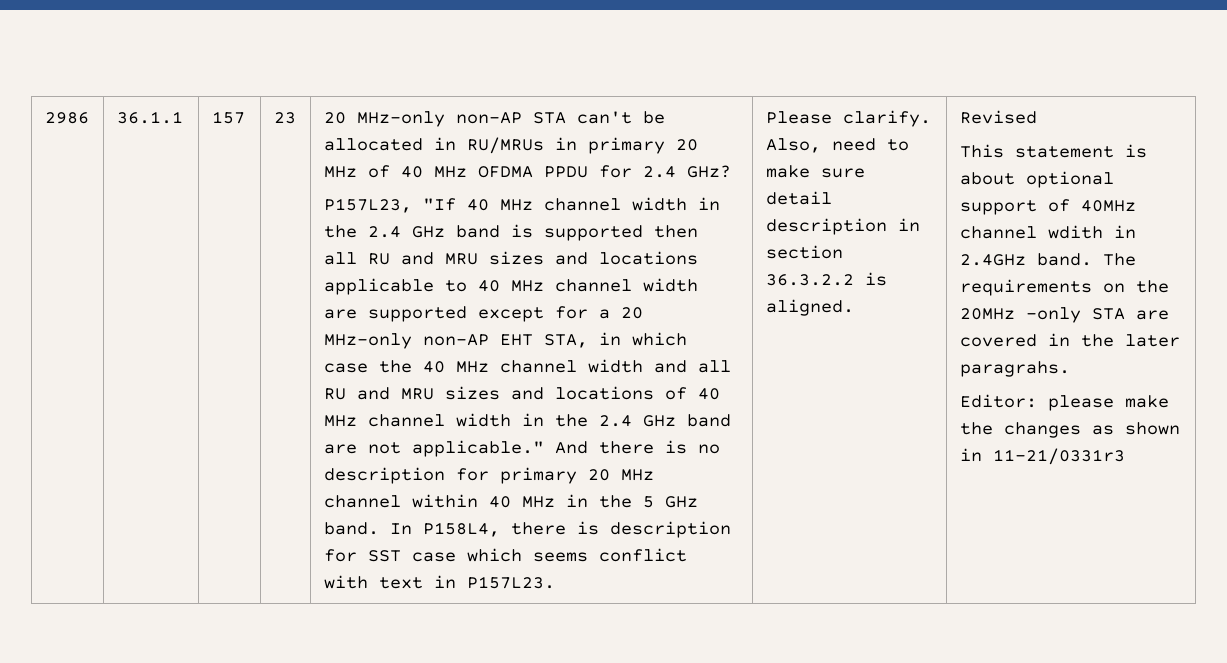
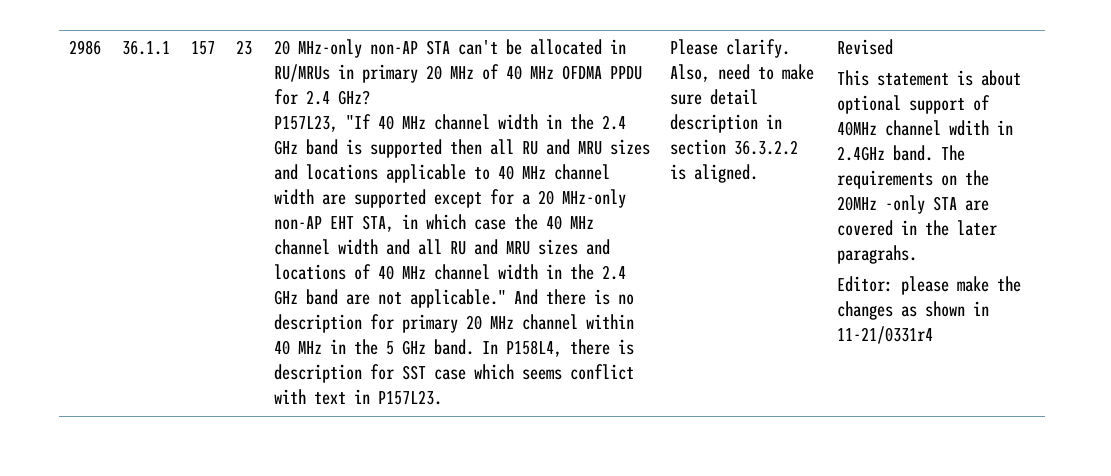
[992,448,1125,465] 11-21/0331r3 -> [837,326,934,344] 11-21/0331r4

